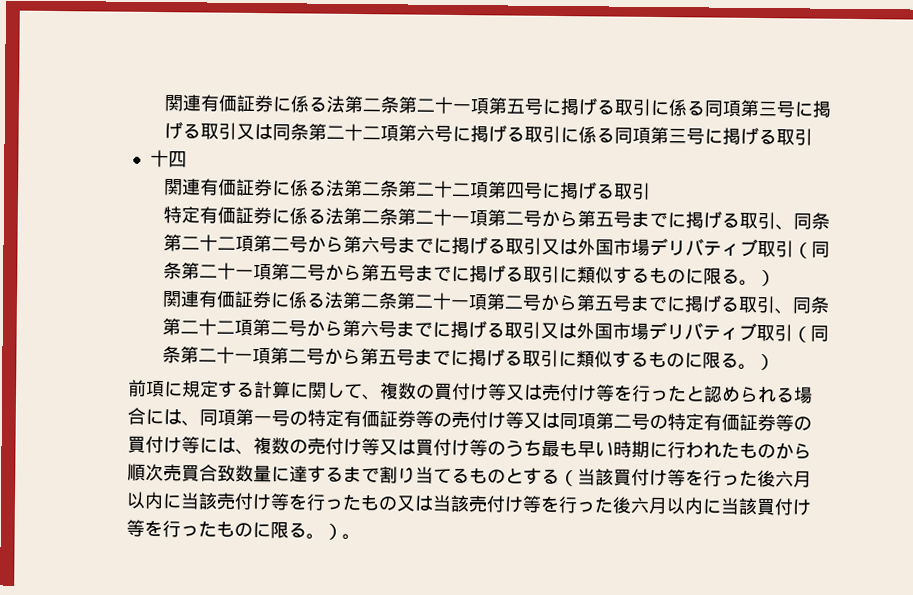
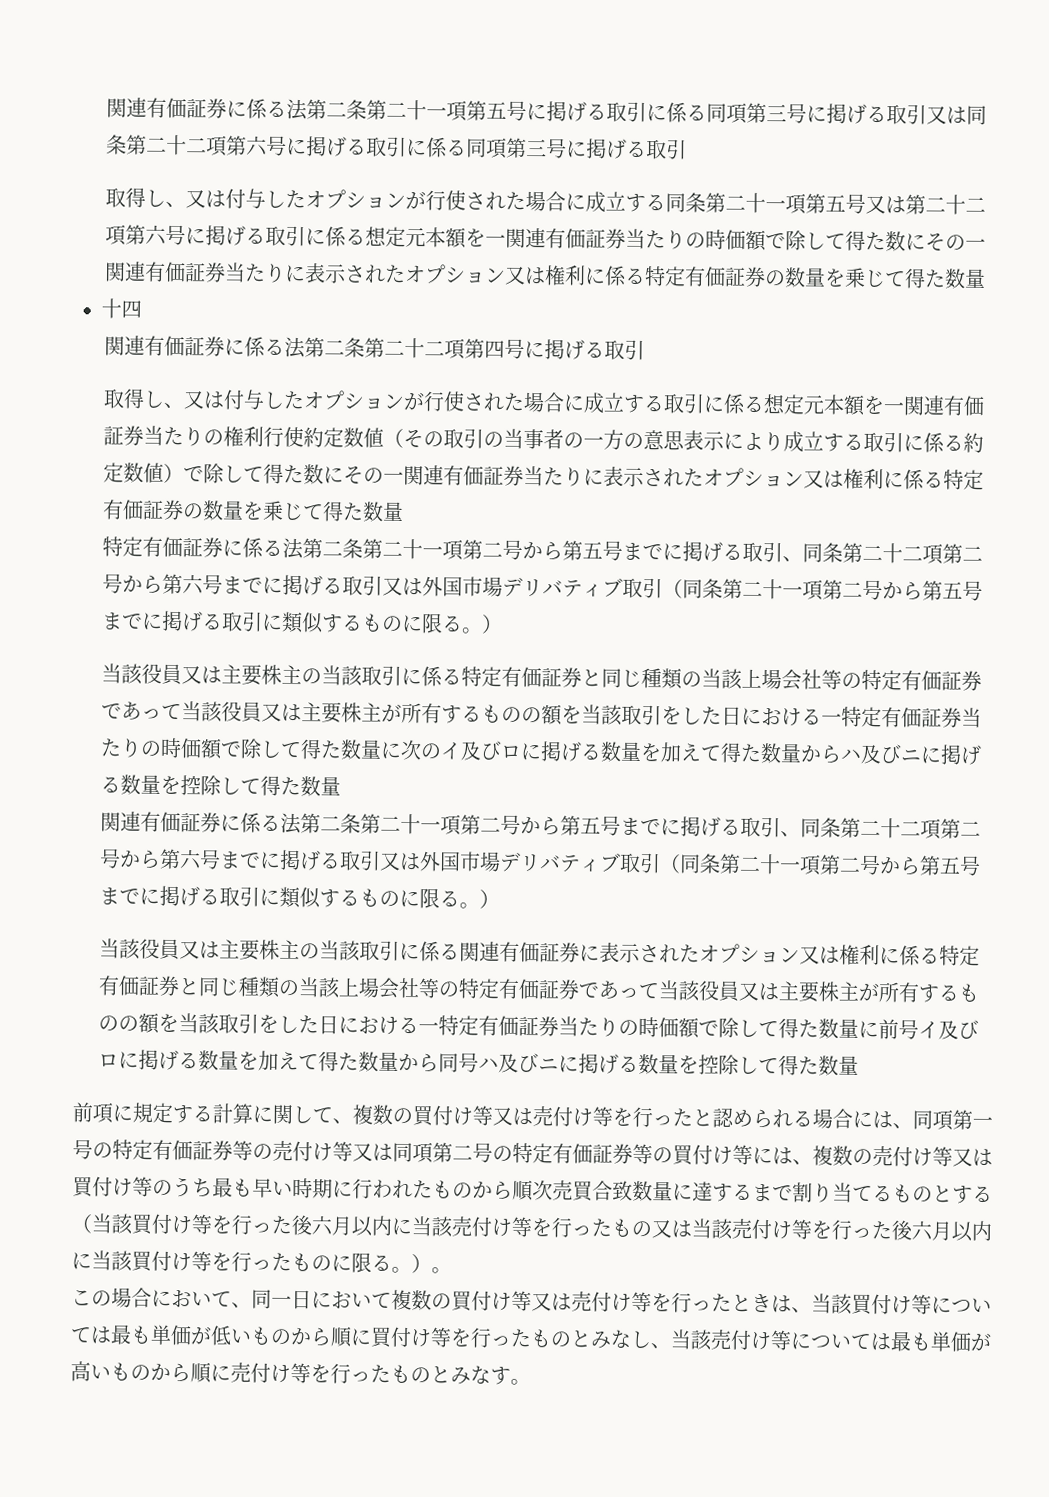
(813, 137) none -> [104,187,986,215] [104,224,986,252] [103,261,986,289] // 取得し、又は付与したオプションが行使された場合に成立する同条第二十一項第五号又は第二十二項第六号に掲げる取引に係る想定元本額を一関連有価証券当たりの時価額で除して得た数にその一関連有価証券当たりに表示されたオプション又は権利に係る特定有価証券の数量を乗じて得た数量
(651, 191) none -> [102,388,985,416] [102,425,984,453] [102,462,984,490] [101,499,404,522] // 取得し、又は付与したオプションが行使された場合に成立する取引に係る想定元本額を一関連有価証券当たりの権利行使約定数値（その取引の当事者の一方の意思表示により成立する取引に係る約定数値）で除して得た数にその一関連有価証券当たりに表示されたオプション又は権利に係る特定有価証券の数量を乗じて得た数量
(776, 278) none -> [100,663,982,691] [100,701,982,728] [99,737,982,765] [99,774,341,797] // 当該役員又は主要株主の当該取引に係る特定有価証券と同じ種類の当該上場会社等の特定有価証券であって当該役員又は主要株主が所有するものの額を当該取引をした日における一特定有価証券当たりの時価額で除して得た数量に次のイ及びロに掲げる数量を加えて得た数量からハ及びニに掲げる数量を控除して得た数量
(775, 362) none -> [98,938,980,966] [97,975,980,1003] [97,1012,979,1040] [97,1049,859,1076] // 当該役員又は主要株主の当該取引に係る関連有価証券に表示されたオプション又は権利に係る特定有価証券と同じ種類の当該上場会社等の特定有価証券であって当該役員又は主要株主が所有するものの額を当該取引をした日における一特定有価証券当たりの時価額で除して得た数量に前号イ及びロに掲げる数量を加えて得た数量から同号ハ及びニに掲げる数量を控除して得た数量
(361, 537) none -> [71,1287,993,1316] [70,1324,993,1352] [70,1361,532,1386] // この場合において、同一日において複数の買付け等又は売付け等を行ったときは、当該買付け等については最も単価が低いものから順に買付け等を行ったものとみなし、当該売付け等については最も単価が高いものから順に売付け等を行ったものとみなす。

